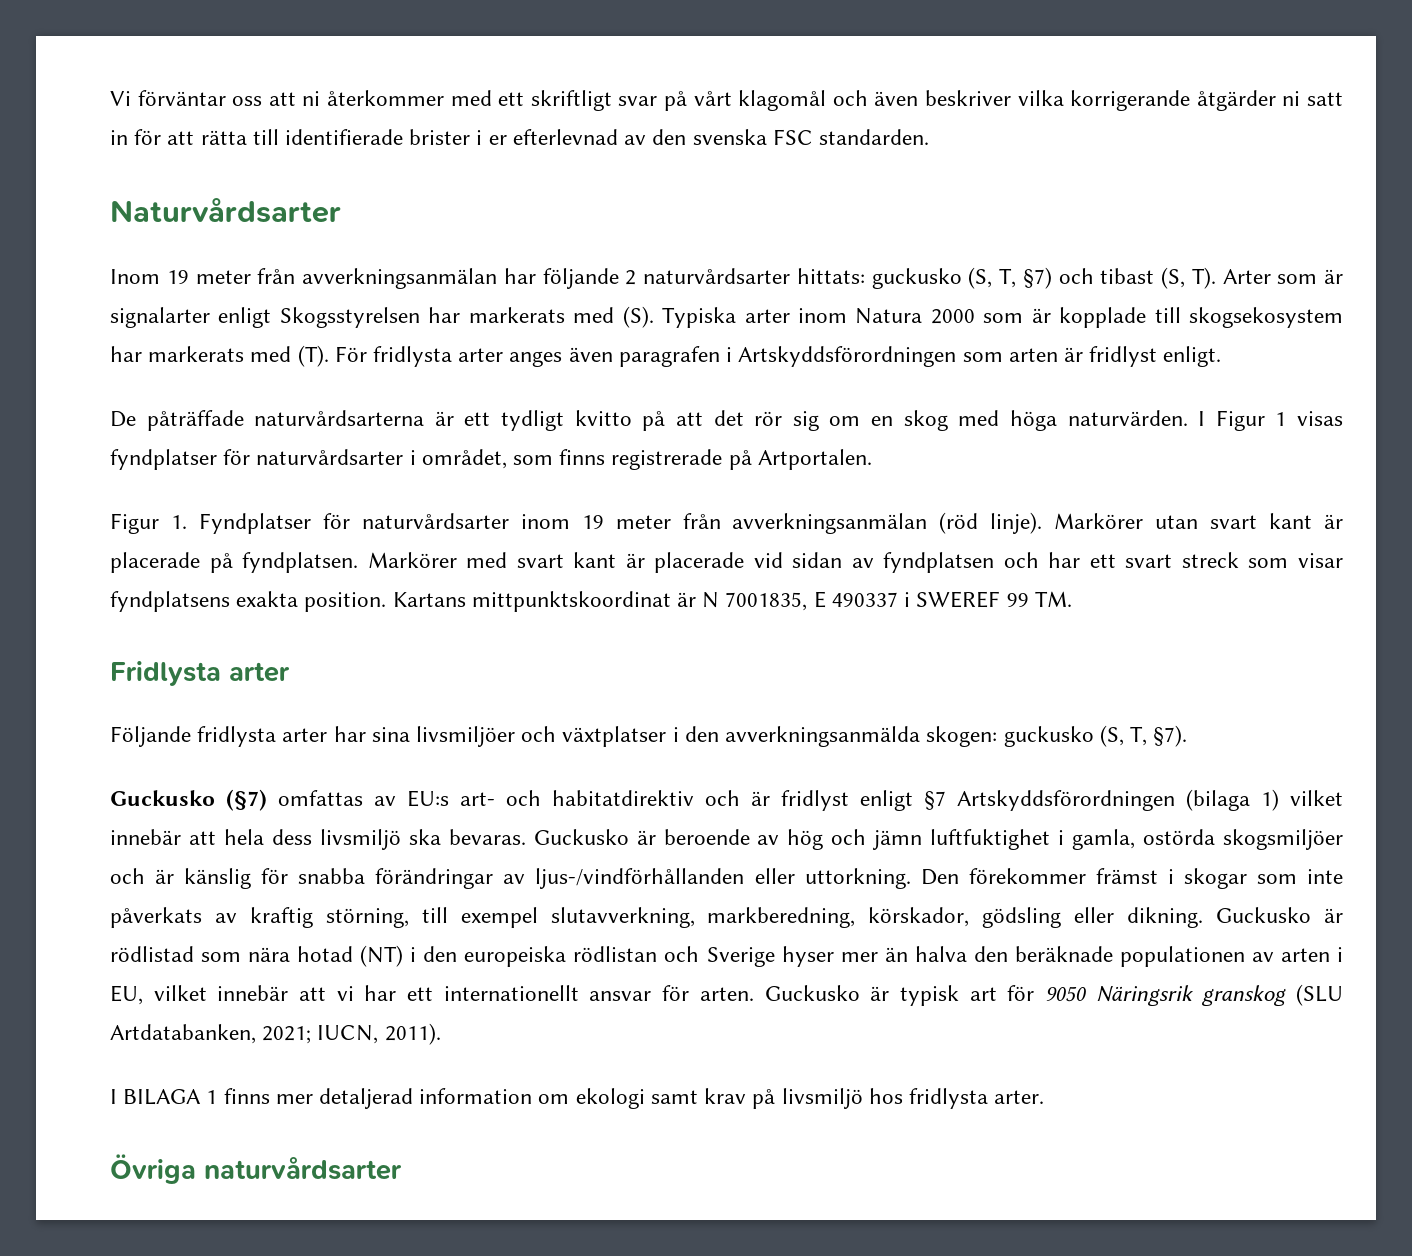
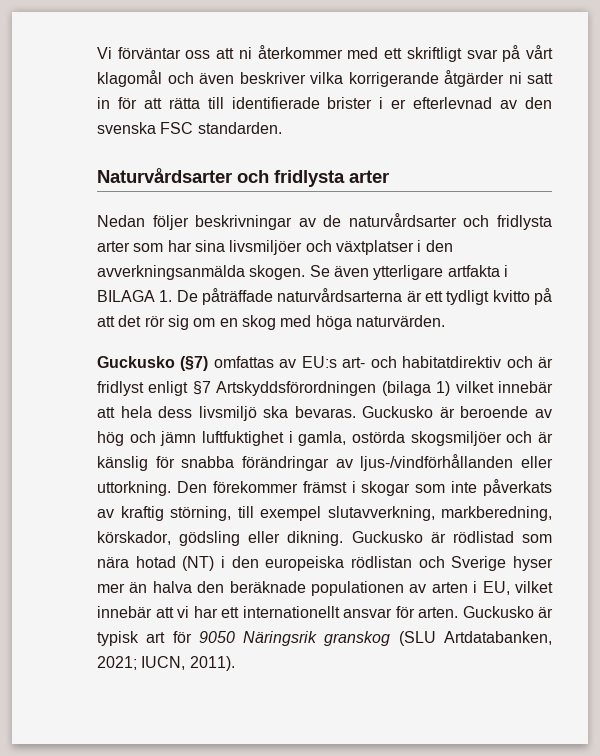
[110,267,1343,289] [110,306,1343,328] [110,345,1222,367] // Inom 19 meter från avverkningsanmälan har följande 2 naturvårdsarter hittats: guckusko (S, T, §7) och tibast (S, T). Arter som är signalarter enligt Skogsstyrelsen har markerats med (S). Typiska arter inom Natura 2000 som är kopplade till skogsekosystem har markerats med (T). För fridlysta arter anges även paragrafen i Artskyddsförordningen som arten är fridlyst enligt. // -> [237,170,389,187] [97,213,552,230] [97,240,453,255] [97,265,508,280] [97,290,173,302] och fridlysta arter // Nedan följer beskrivningar av de naturvårdsarter och fridlysta arter som har sina livsmiljöer och växtplatser i den avverkningsanmälda skogen. Se även ytterligare artfakta i BILAGA 1.
[1198,410,1343,431] [110,449,872,470] [110,512,1343,534] [110,552,1343,573] [110,591,1072,612] [110,661,290,686] [110,725,1188,747] I Figur 1 visas fyndplatser för naturvårdsarter i området, som finns registrerade på Artportalen. // Figur 1. Fyndplatser för naturvårdsarter inom 19 meter från avverkningsanmälan (röd linje). Markörer utan svart kant är placerade på fyndplatsen. Markörer med svart kant är placerade vid sidan av fyndplatsen och har ett svart streck som visar fyndplatsens exakta position. Kartans mittpunktskoordinat är N 7001835, E 490337 i SWEREF 99 TM. // Fridlysta arter // Följande fridlysta arter har sina livsmiljöer och växtplatser i den avverkningsanmälda skogen: guckusko (S, T, §7). -> (445, 321) none
[110,1088,1045,1109] [110,1154,402,1184] // I BILAGA 1 finns mer detaljerad information om ekologi samt krav på livsmiljö hos fridlysta arter. // Övriga naturvårdsarter -> (235, 663) none

